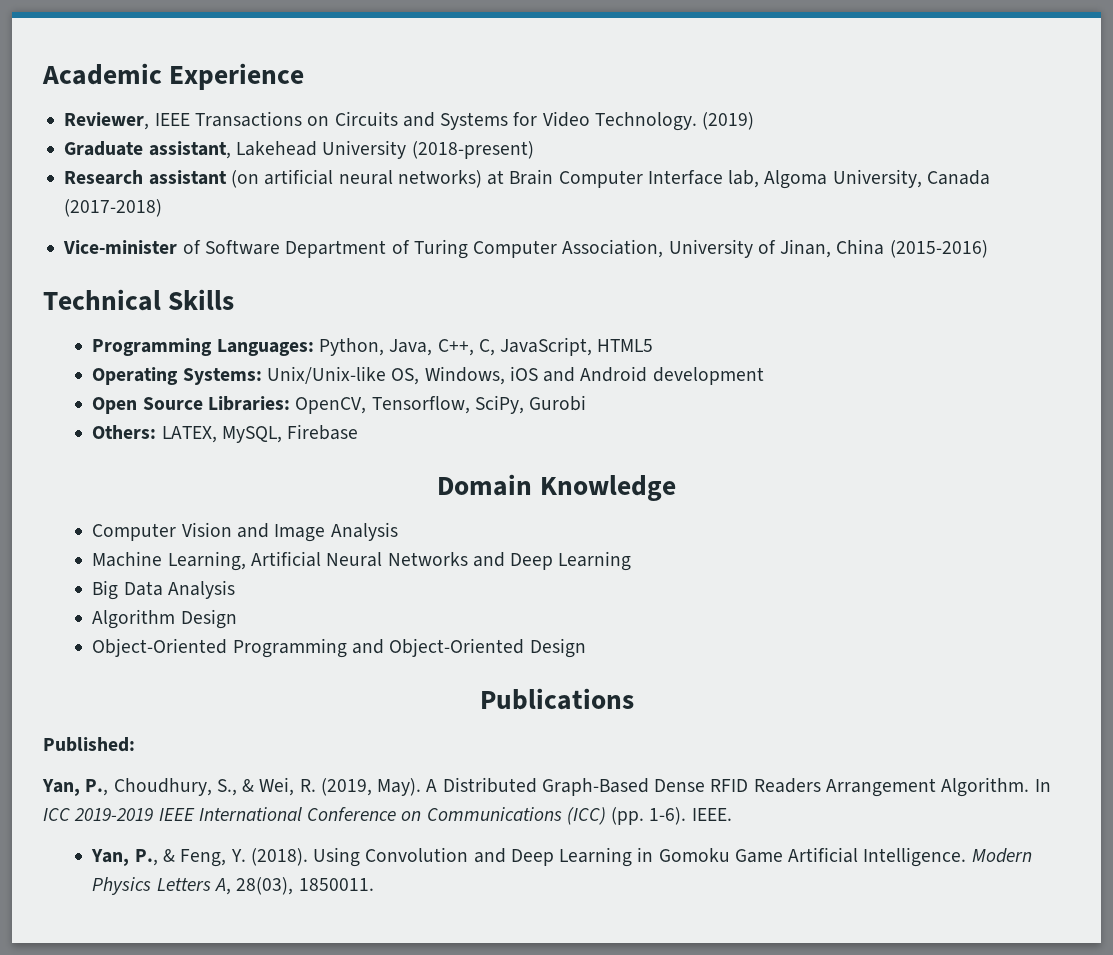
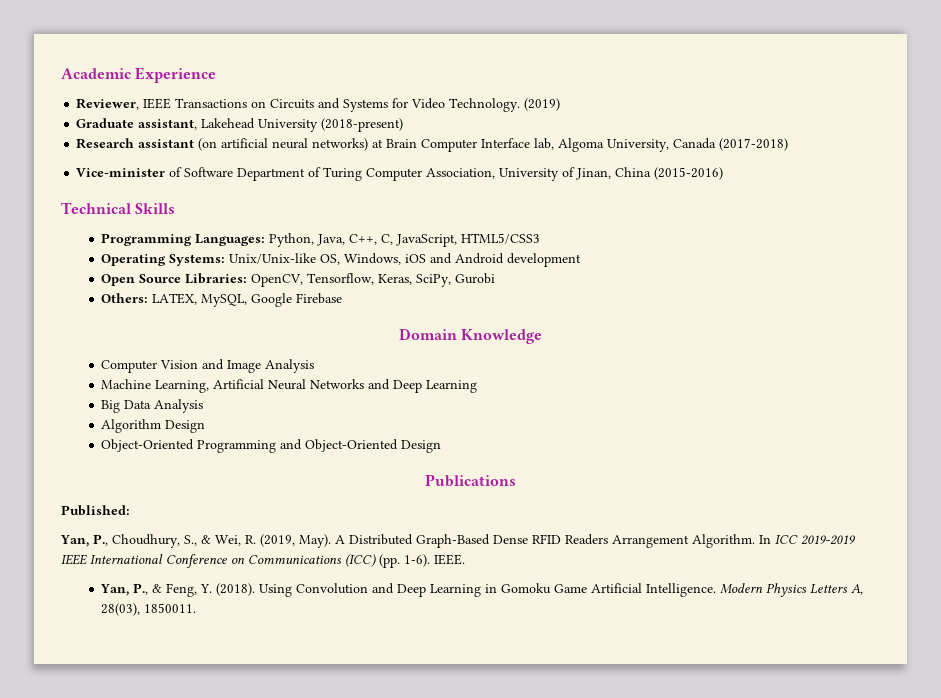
[597,339,654,352] HTML5 -> [461,233,541,244] HTML5/CSS3
(470, 405) none -> [378,274,413,285] Keras,
(282, 434) none -> [251,293,293,307] Google

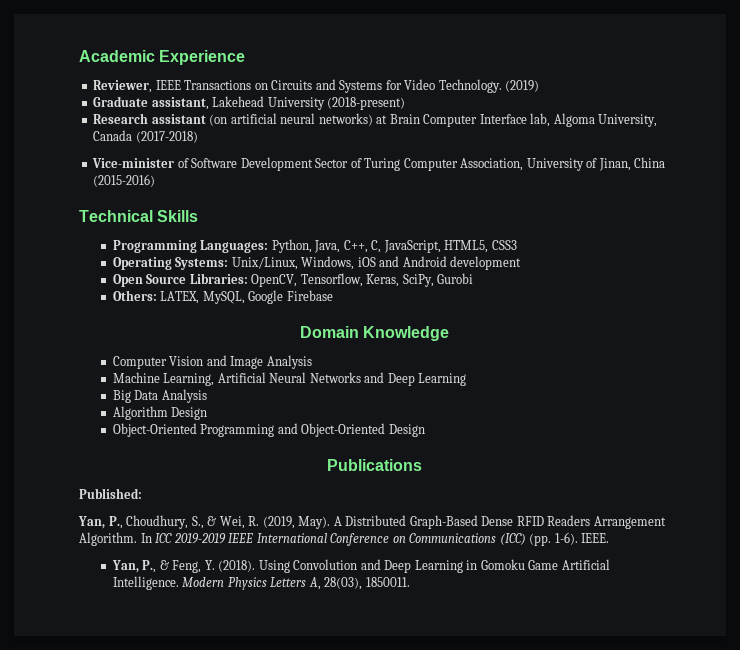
[237,168,306,181] Department -> [240,157,349,171] Development Sector
[461,233,541,244] HTML5/CSS3 -> [444,240,517,253] HTML5, CSS3
[229,253,341,265] Unix/Unix-like OS, -> [231,257,298,270] Unix/Linux,

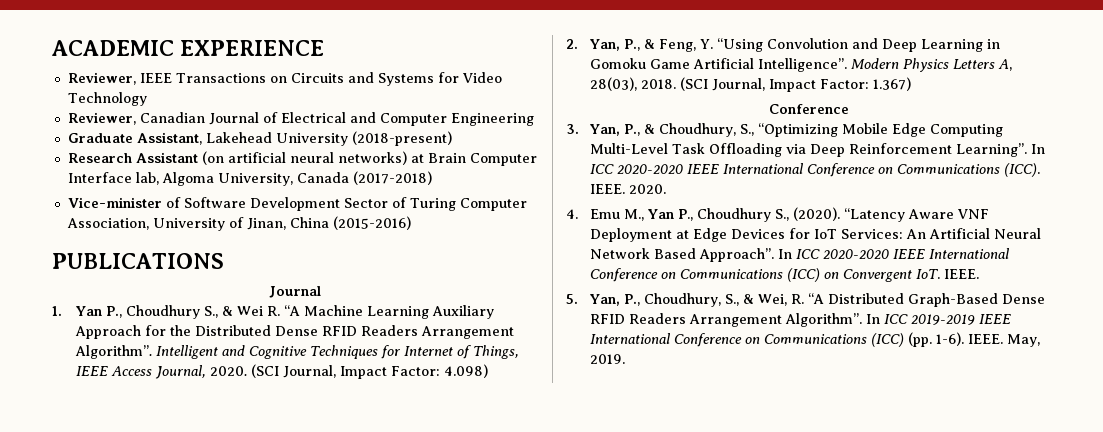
[79,50,246,65] Academic Experience -> [51,40,325,56] ACADEMIC EXPERIENCE
[438,79,540,93] Technology. (2019) -> [67,92,147,106] [67,112,534,126] Technology // Reviewer, Canadian Journal of Electrical and Computer Engineering
[151,97,209,110] assistant, -> [136,132,202,145] Assistant,
[151,114,206,124] assistant -> [135,152,198,163] Assistant
[79,210,199,222] [112,239,517,253] [112,256,522,270] [112,273,474,287] [112,290,333,304] [299,326,450,341] [112,355,312,369] [112,372,467,386] [112,389,207,403] [112,406,208,420] [112,423,425,437] [327,459,422,471] [79,488,142,499] Technical Skills // Programming Languages: Python, Java, C++, C, JavaScript, HTML5, CSS3 // Operating Systems: Unix/Linux, Windows, iOS and Android development // Open Source Libraries: OpenCV, Tensorflow, Keras, SciPy, Gurobi // Others: LATEX, MySQL, Google Firebase // Domain Knowledge // Computer Vision and Image Analysis // Machine Learning, Artificial Neural Networks and Deep Learning // Big Data Analysis // Algorithm Design // Object-Oriented Programming and Object-Oriented Design // Publications // Published: // -> [52,253,224,269] [268,286,321,298] [52,305,494,319] [74,325,514,339] [74,345,519,359] [75,364,488,379] [566,38,1000,52] [589,58,1012,72] [589,77,911,92] [768,104,849,114] [566,123,1003,137] [589,143,1045,157] [589,163,1040,177] [589,184,666,194] [566,207,989,222] [589,228,1041,242] [589,248,1010,262] [589,268,979,282] [566,294,578,304] PUBLICATIONS // Journal // 1. Yan P., Choudhury S., & Wei R. “A Machine Learning Auxiliary Approach for the Distributed Dense RFID Readers Arrangement Algorithm”. Intelligent and Cognitive Techniques for Internet of Things, IEEE Access Journal, 2020. (SCI Journal, Impact Factor: 4.098) // 2. Yan, P., & Feng, Y. “Using Convolution and Deep Learning in Gomoku Game Artificial Intelligence”. Modern Physics Letters A, 28(03), 2018. (SCI Journal, Impact Factor: 1.367) // Conference // 3. Yan, P., & Choudhury, S., “Optimizing Mobile Edge Computing Multi-Level Task Offloading via Deep Reinforcement Learning”. In ICC 2020-2020 IEEE International Conference on Communications (ICC). IEEE. 2020. // 4. Emu M., Yan P., Choudhury S., (2020). “Latency Aware VNF Deployment at Edge Devices for IoT Services: An Artificial Neural Network Based Approach”. In ICC 2020-2020 IEEE International Conference on Communications (ICC) on Convergent IoT. IEEE. // 5.
[262,516,342,529] (2019, May). A -> [807,293,824,304] “A
[79,532,137,546] Algorithm. -> [784,313,862,327] Algorithm”.
[111,559,610,573] [112,576,410,590] // Yan, P., & Feng, Y. (2018). Using Convolution and Deep Learning in Gomoku Game Artificial Intelligence. Modern Physics Letters A, 28(03), 1850011. -> [1006,334,1040,347] [589,354,625,364] May, 2019.

